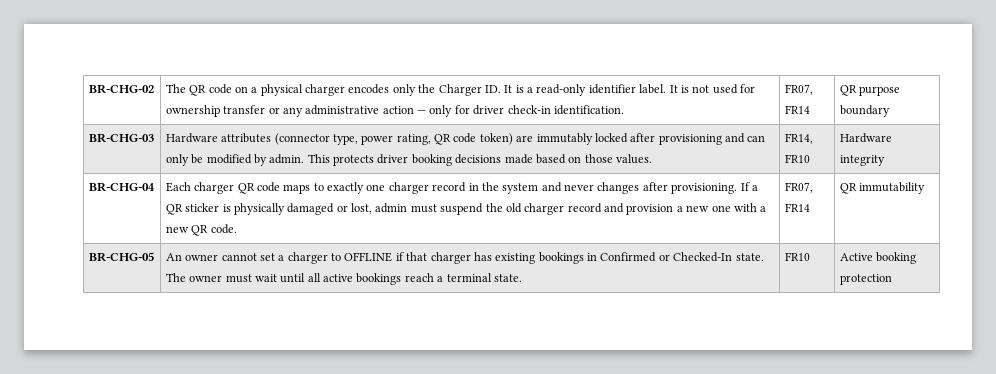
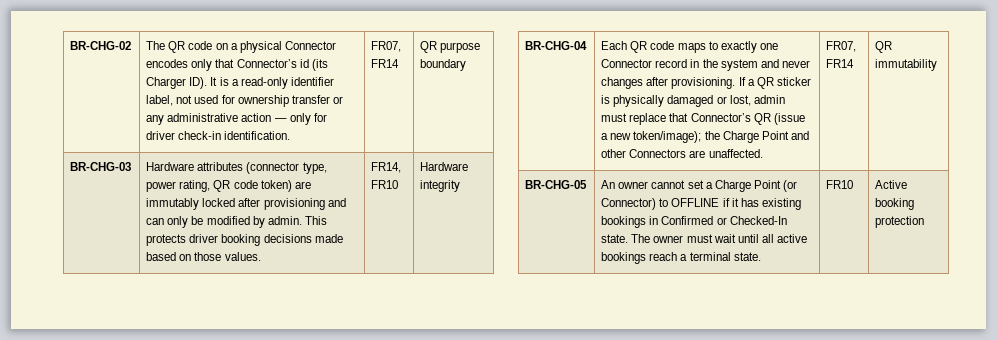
[305,84,346,96] charger -> [284,41,336,50] Connector
[418,84,501,96] the Charger ID. -> [215,59,328,71] [146,77,208,89] that Connector’s id (its Charger ID).
[639,84,689,94] label. It is -> [146,95,174,106] label,
[194,182,235,194] charger -> (628, 45) none
[388,182,429,194] charger -> [601,59,653,68] Connector
[440,203,767,215] [165,224,237,236] suspend the old charger record and provision a new one with a new QR code. -> [629,113,805,125] [601,131,809,143] [601,149,763,158] replace that Connector’s QR (issue a new token/image); the Charge Point and other Connectors are unaffected.
[287,252,328,264] charger -> [714,180,797,192] [601,198,657,210] Charge Point (or Connector)
[406,252,471,264] that charger -> [731,198,739,207] it

